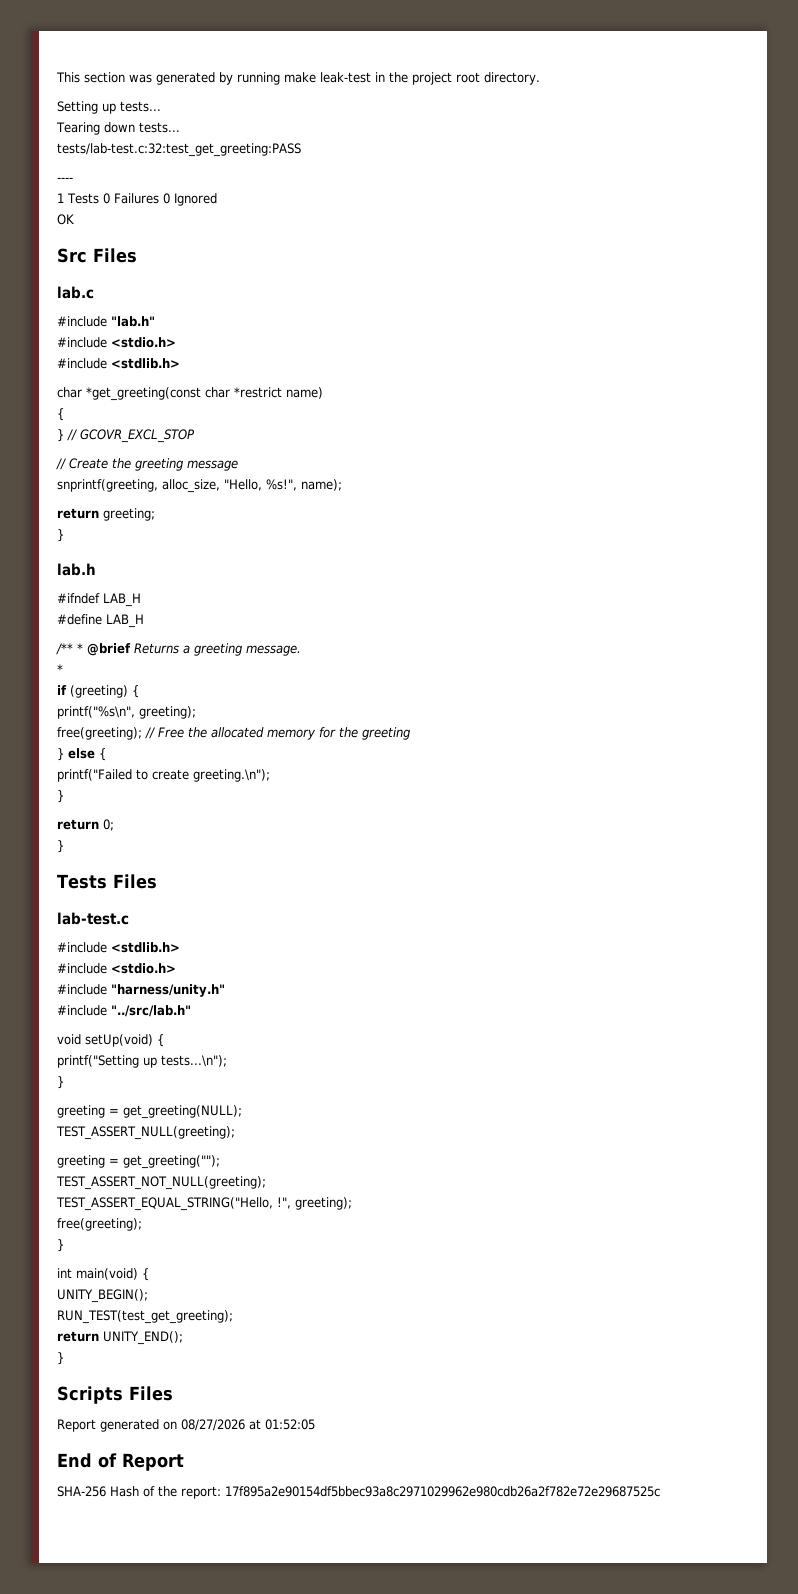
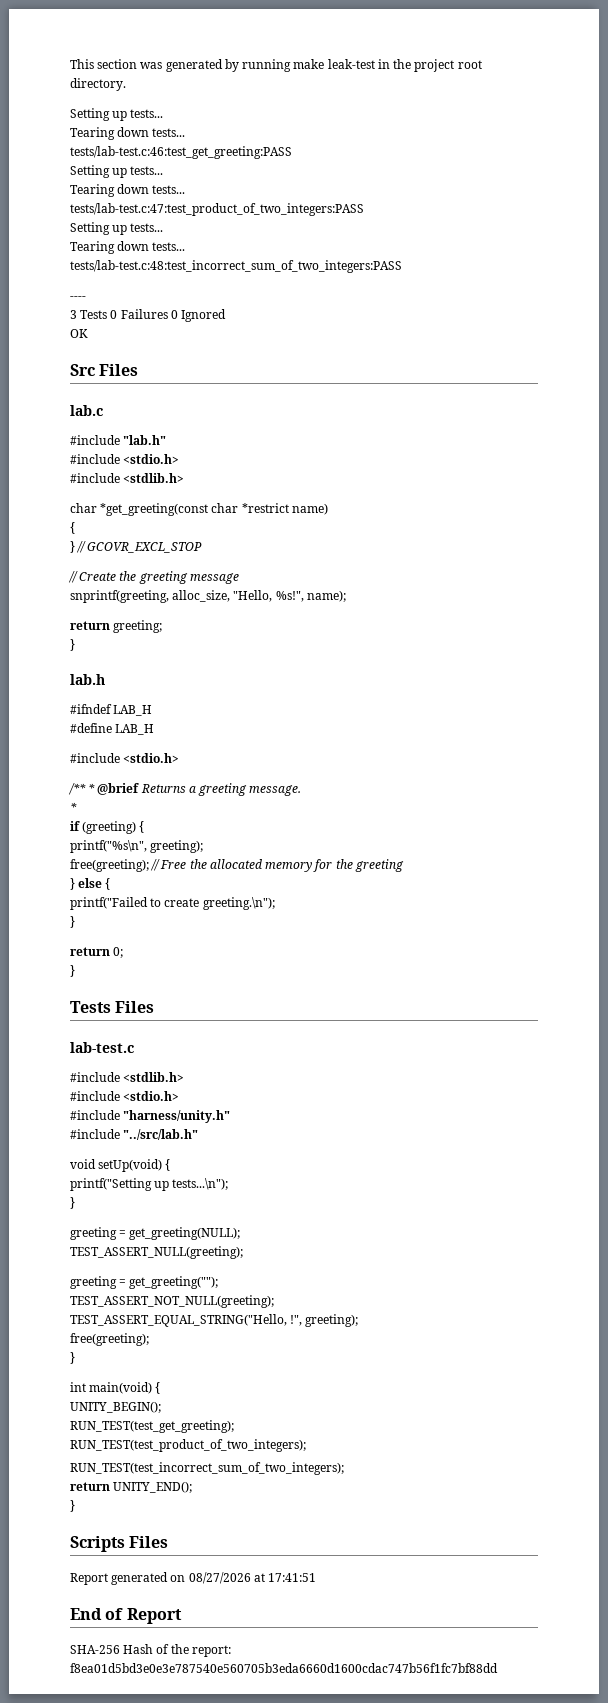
[57,143,301,157] tests/lab-test.c:32:test_get_greeting:PASS -> [70,146,292,159] [70,165,164,178] [70,184,186,197] [70,203,364,216] [70,222,164,235] [70,241,186,254] [70,260,402,273] tests/lab-test.c:46:test_get_greeting:PASS // Setting up tests... // Tearing down tests... // tests/lab-test.c:47:test_product_of_two_integers:PASS // Setting up tests... // Tearing down tests... // tests/lab-test.c:48:test_incorrect_sum_of_two_integers:PASS
[57,193,64,203] 1 -> [70,310,77,319] 3
(144, 621) none -> [70,753,180,763] // #include <stdio.h>
(233, 1317) none -> [70,1439,306,1452] [70,1462,344,1475] // RUN_TEST(test_product_of_two_integers); // RUN_TEST(test_incorrect_sum_of_two_integers);
[265,1419,315,1430] 01:52:05 -> [268,1573,317,1582] 17:41:51
[225,1486,660,1497] 17f895a2e90154df5bbec93a8c2971029962e980cdb26a2f782e72e29687525c -> [70,1663,498,1673] f8ea01d5bd3e0e3e787540e560705b3eda6660d1600cdac747b56f1fc7bf88dd

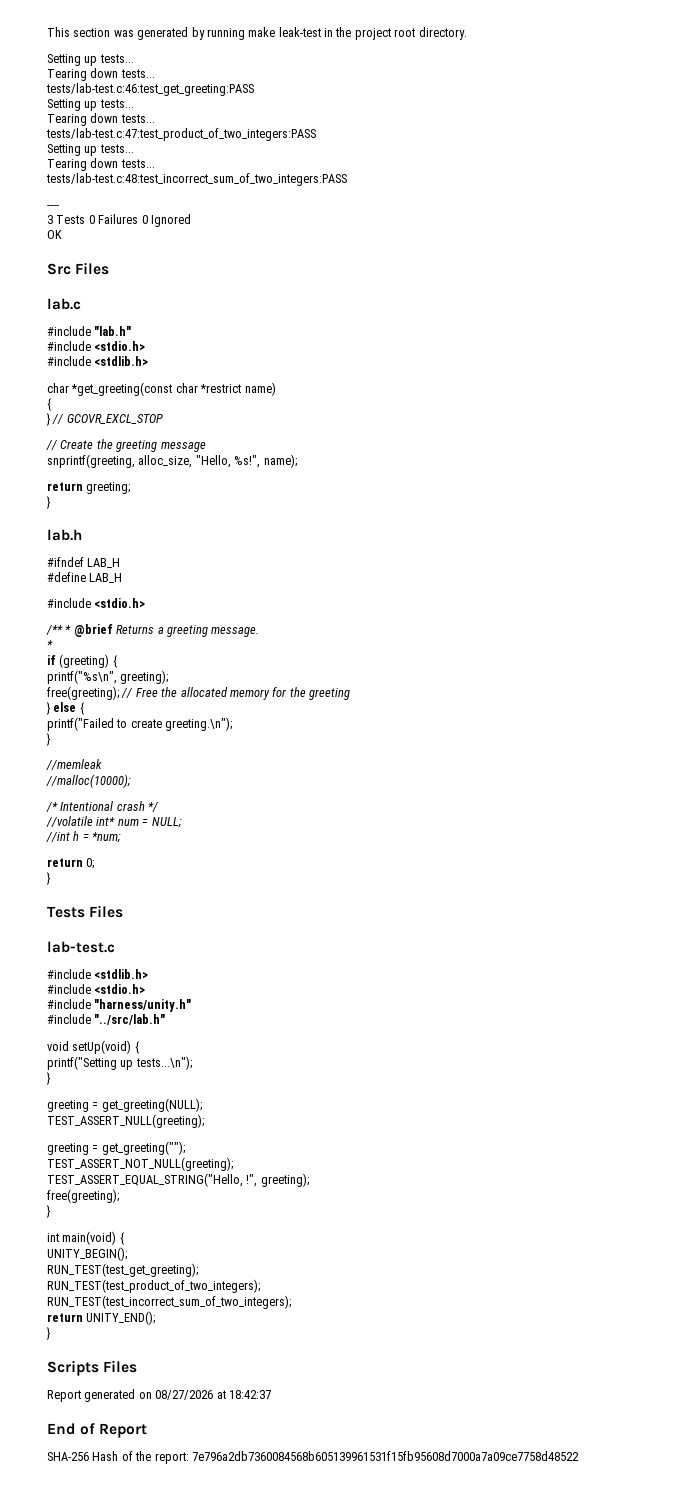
(75, 922) none -> [46,759,102,770] [46,774,131,788] [46,801,160,812] [46,816,182,828] [46,831,122,843] // //memleak // //malloc(10000); // /* Intentional crash */ // //volatile int* num = NULL; // //int h = *num;
[268,1573,317,1582] 17:41:51 -> [228,1390,271,1399] 18:42:37
[70,1663,498,1673] f8ea01d5bd3e0e3e787540e560705b3eda6660d1600cdac747b56f1fc7bf88dd -> [191,1451,579,1461] 7e796a2db7360084568b605139961531f15fb95608d7000a7a09ce7758d48522

